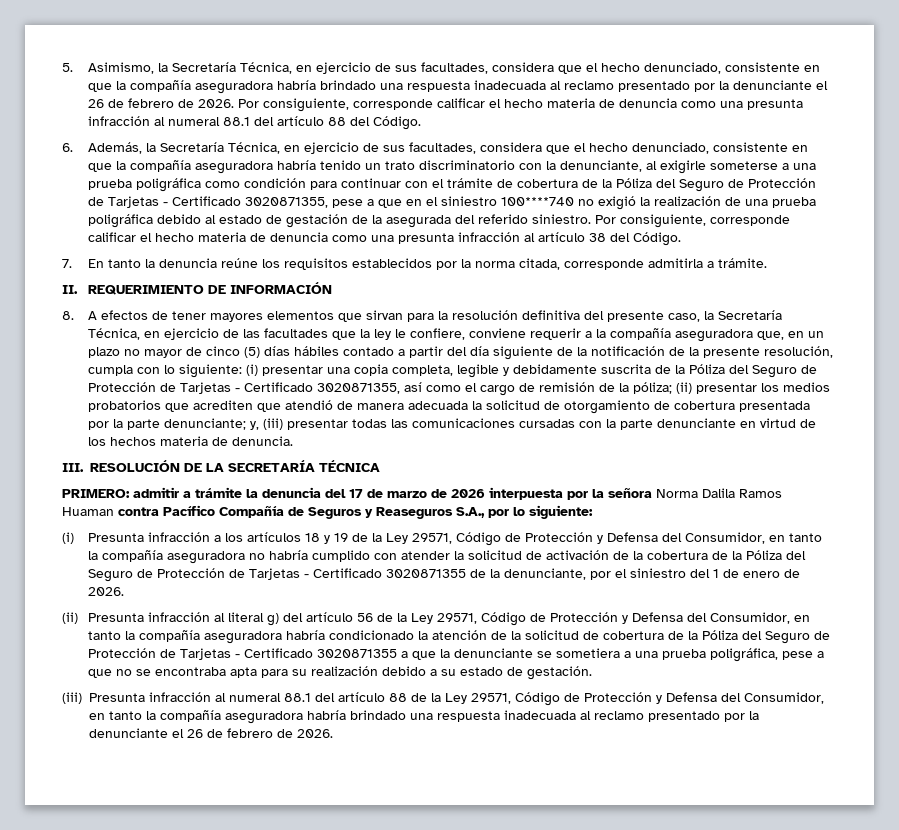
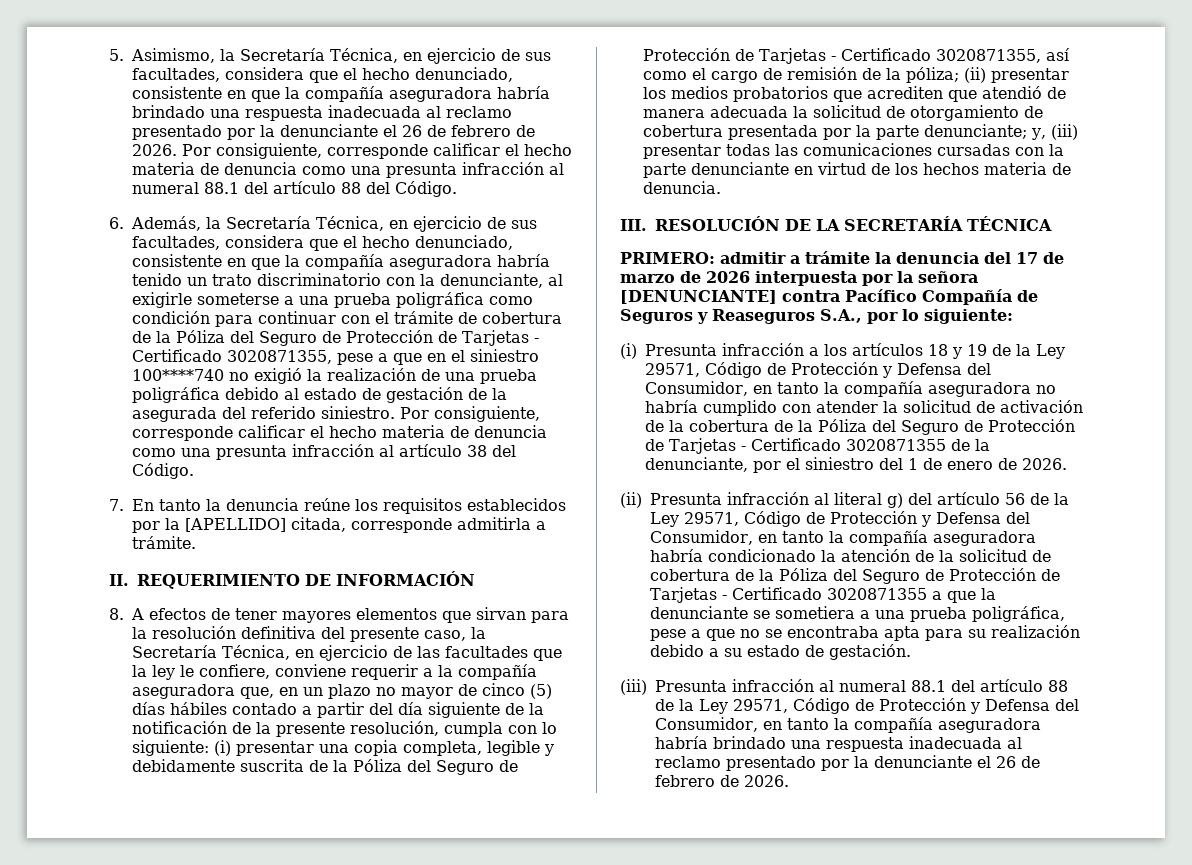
[475,261,516,268] norma -> [185,518,286,532] [APELLIDO]
[656,488,782,498] [62,507,114,516] Norma Dalila Ramos Huaman -> [620,290,777,304] [DENUNCIANTE]

